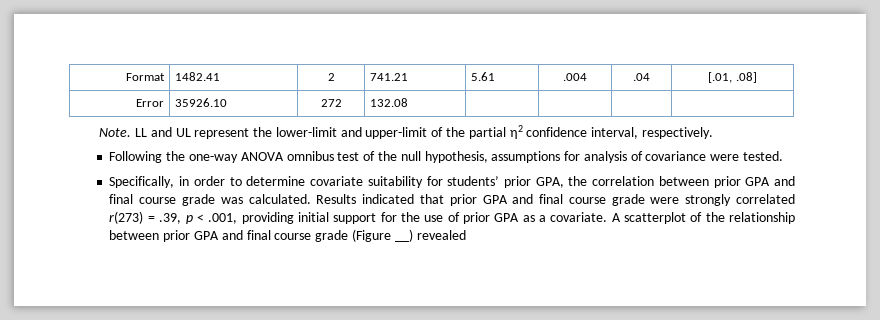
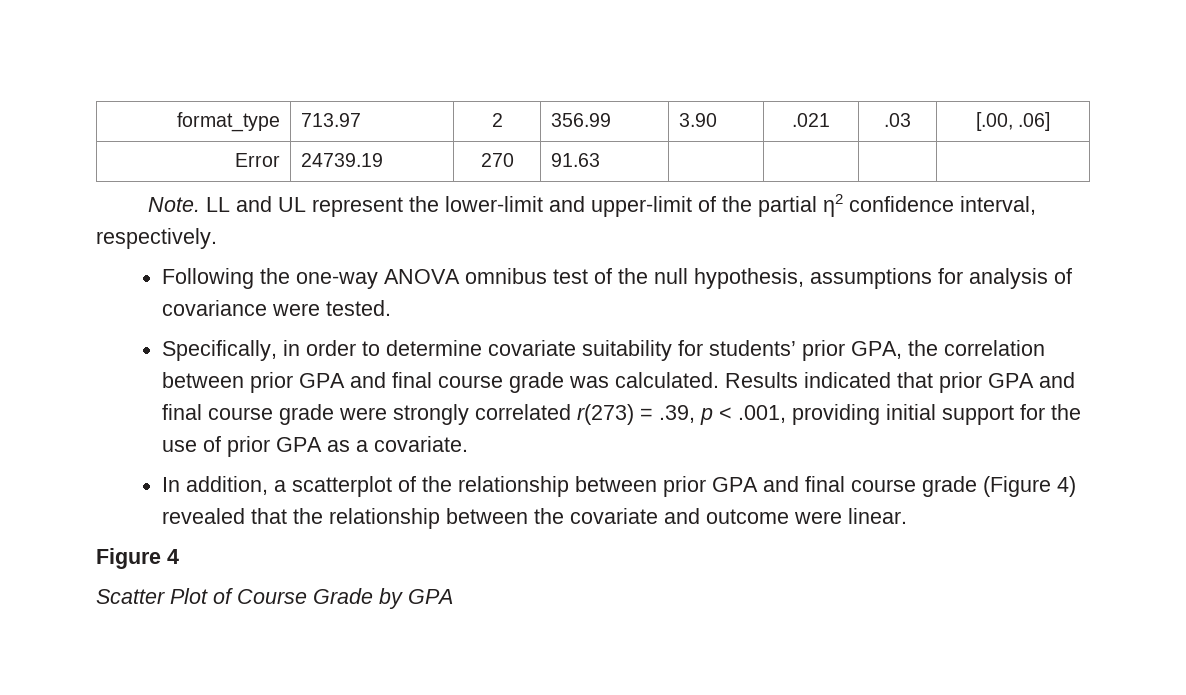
[125,73,165,81] [175,72,221,81] Format | 1482.41 -> [176,112,280,132] [301,113,362,127] format_type | 713.97
[370,73,409,81] [471,72,496,81] [563,73,587,81] [633,73,651,81] [708,72,757,83] [135,99,164,107] [175,98,228,107] [320,99,342,107] [370,98,409,107] 741.21 | 5.61 | .004 | .04 | [.01, .08] // Error | 35926.10 | 272 | 132.08 -> [551,113,612,127] [679,113,718,127] [792,113,830,127] [884,113,911,127] [975,112,1051,131] [234,153,280,167] [301,153,384,167] [480,153,514,167] [551,153,601,167] 356.99 | 3.90 | .021 | .03 | [.00, .06] // Error | 24739.19 | 270 | 91.63
[611,213,621,222] A -> [162,476,287,495] // In addition, a
[394,229,466,242] __) revealed -> [1057,476,1077,497] [162,508,908,529] [96,548,179,569] [96,588,453,609] 4) revealed that the relationship between the covariate and outcome were linear. // Figure 4 // Scatter Plot of Course Grade by GPA

